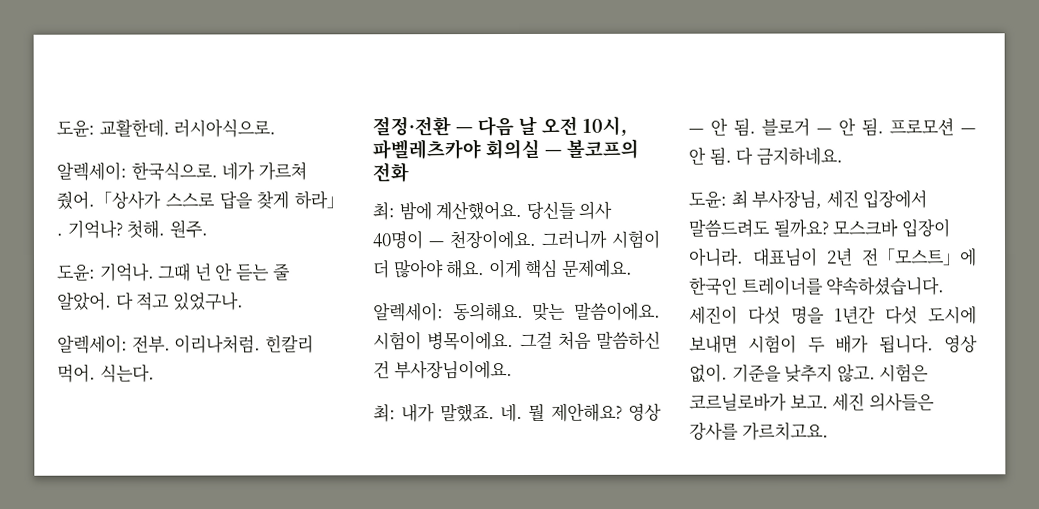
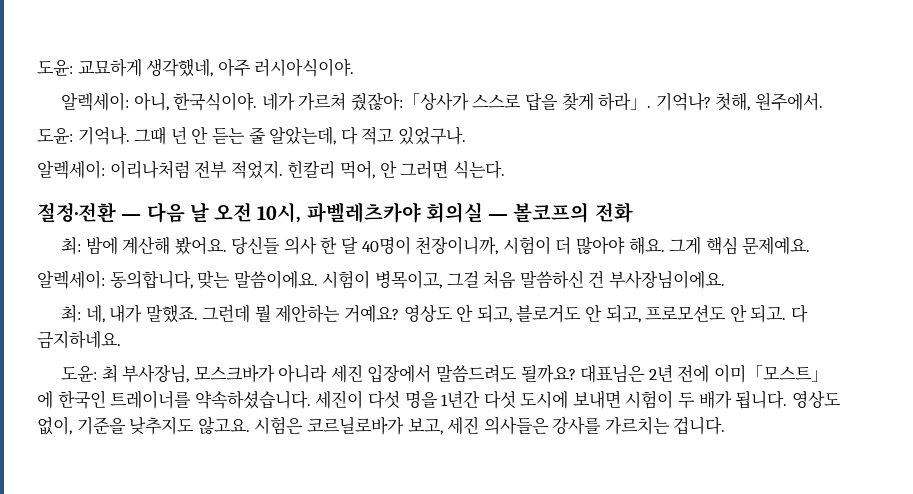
[56,118,277,138] [56,161,218,181] 도윤: 교활한데. 러시아식으로. // 알렉세이: 한국식으로. -> [37,58,355,77] [60,92,258,111] 도윤: 교묘하게 생각했네, 아주 러시아식이야. // 알렉세이: 아니, 한국식이야.
[56,190,95,210] 줬어. -> [350,92,403,111] 줬잖아:
[126,219,208,239] 첫해. 원주. -> [715,92,824,111] 첫해, 원주에서.
[57,291,112,311] 알았어. -> [269,127,337,145] 알았는데,
[131,334,314,354] [57,363,96,383] 전부. 이리나처럼. 힌칼리 먹어. -> [109,160,449,179] 이리나처럼 전부 적었지. 힌칼리 먹어, 안 그러면
[435,200,613,221] [372,229,607,250] 계산했어요. 당신들 의사 40명이 — 천장이에요. 그러니까 -> [122,236,499,255] 계산해 봤어요. 당신들 의사 한 달 40명이 천장이니까,
[488,258,522,279] 이게 -> [669,236,702,255] 그게
[452,301,524,322] 동의해요. -> [109,270,193,289] 동의합니다,
[427,331,515,351] 병목이에요. -> [374,270,442,289] 병목이고,
(396, 413) none -> [85,305,105,323] 네,
[500,402,662,423] [688,117,976,137] [688,146,732,166] 네. 뭘 제안해요? 영상 — 안 됨. 블로거 — 안 됨. 프로모션 — 안 됨. -> [202,304,787,323] 그런데 뭘 제안하는 거예요? 영상도 안 되고, 블로거도 안 되고, 프로모션도 안 되고.
(823, 199) none -> [193,364,328,383] 모스크바가 아니라
[832,218,950,238] [688,247,879,267] 모스크바 입장이 아니라. 대표님이 2년 전 -> [580,364,747,383] 대표님은 2년 전에 이미
[944,335,978,353] [689,363,876,383] 영상 없이. 기준을 낮추지 않고. -> [791,391,841,408] [37,416,250,435] 영상도 없이, 기준을 낮추지도 않고요.
[789,394,829,409] 보고. -> [407,418,443,435] 보고,
[741,421,829,441] 가르치고요. -> [604,416,726,435] 가르치는 겁니다.

